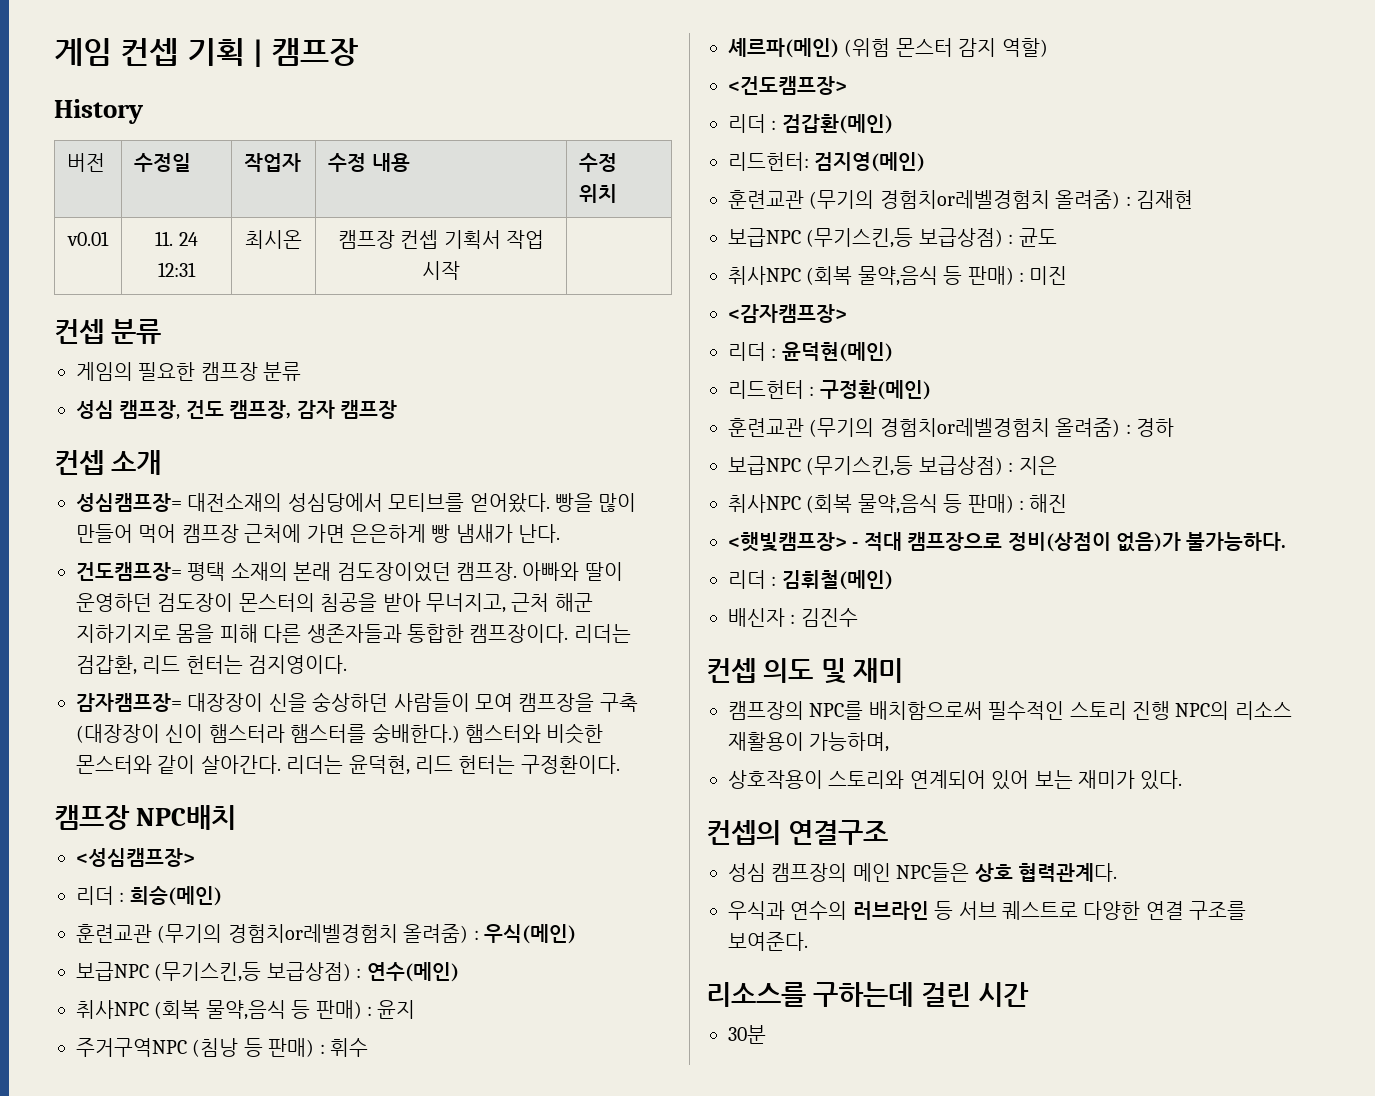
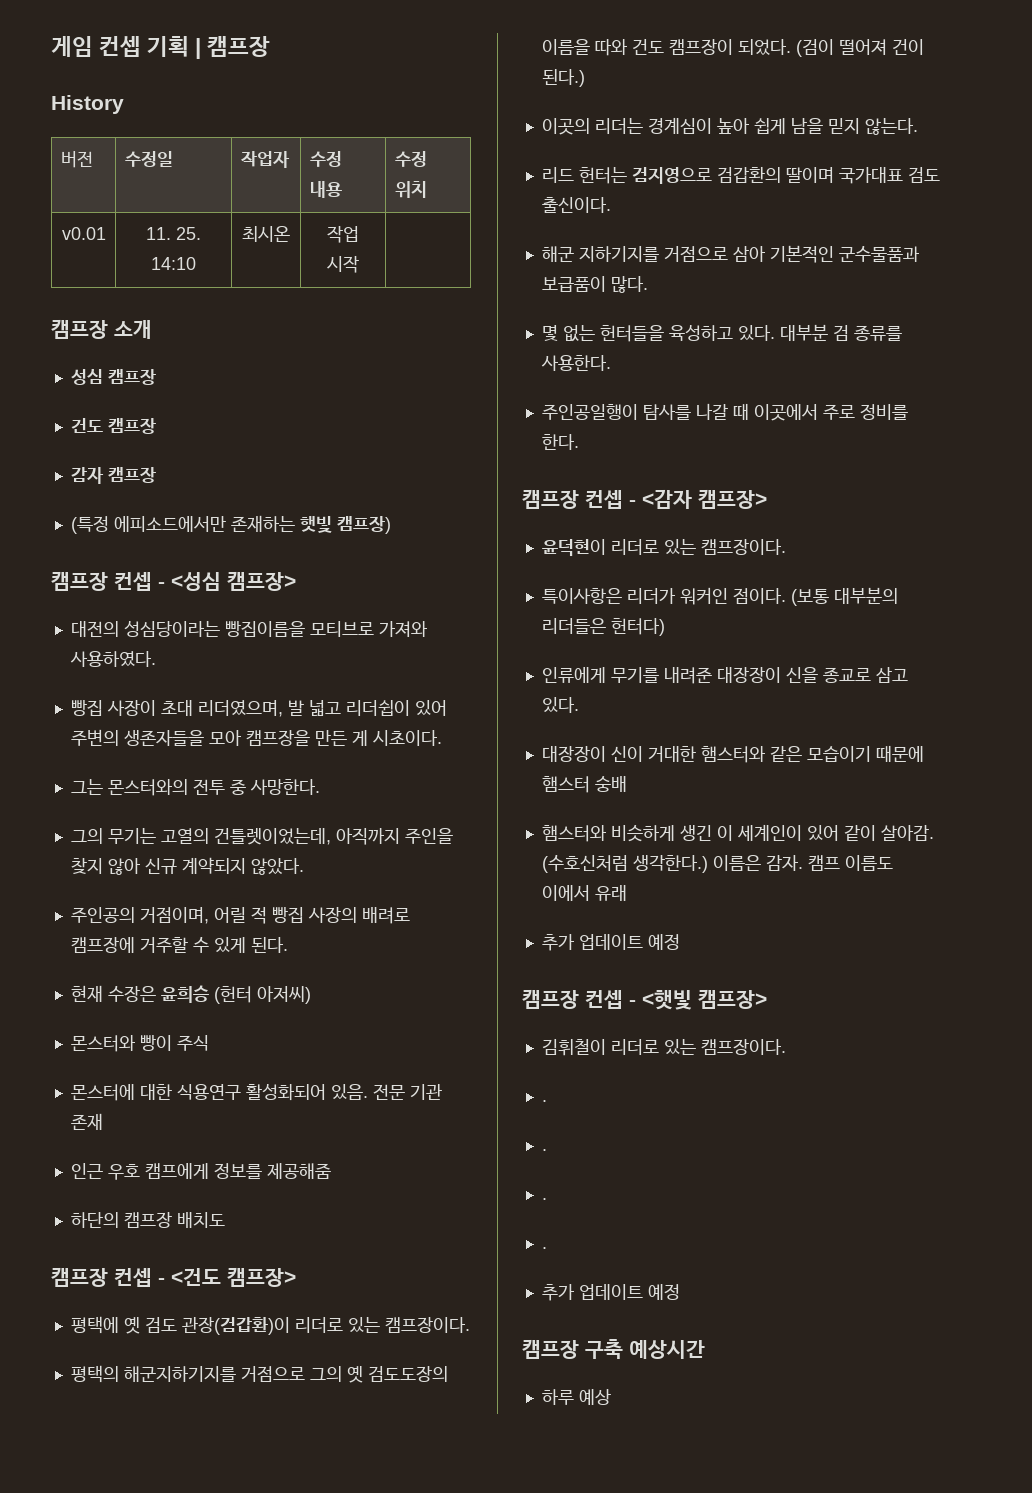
[178,232,198,246] [158,262,196,277] 24 12:31 -> [176,227,201,240] [151,257,196,270] 25. 14:10
[337,230,501,249] 캠프장 컨셉 기획서 -> (290, 234) none
[54,319,162,344] [76,362,302,381] [76,400,397,420] [54,450,162,475] [76,493,637,513] [76,524,561,543] [76,562,623,582] [76,593,593,613] [76,624,631,643] [76,655,348,675] [76,692,638,712] [76,723,604,744] [76,755,620,775] [54,805,237,830] [76,848,195,867] [76,886,222,906] [76,924,576,944] [76,962,459,982] [76,1000,416,1020] [76,1038,368,1057] [728,38,1048,58] [728,76,847,95] [728,114,893,134] [728,152,926,172] [728,190,1193,209] [728,228,1057,248] [728,266,1068,286] [728,304,847,323] [728,342,893,362] [728,380,931,400] [728,418,1174,437] [728,456,1057,476] [728,494,1068,514] [728,532,1287,552] [728,570,893,590] [728,608,858,627] [706,658,903,684] [728,701,1292,720] [728,732,890,752] [728,770,1183,790] [706,820,889,845] [728,863,1117,882] [728,901,1247,920] [728,932,808,951] [706,982,1029,1007] [728,1025,766,1044] 컨셉 분류 // 게임의 필요한 캠프장 분류 // 성심 캠프장, 건도 캠프장, 감자 캠프장 // 컨셉 소개 // 성심캠프장= 대전소재의 성심당에서 모티브를 얻어왔다. 빵을 많이 만들어 먹어 캠프장 근처에 가면 은은하게 빵 냄새가 난다. // 건도캠프장= 평택 소재의 본래 검도장이었던 캠프장. 아빠와 딸이 운영하던 검도장이 몬스터의 침공을 받아 무너지고, 근처 해군 지하기지로 몸을 피해 다른 생존자들과 통합한 캠프장이다. 리더는 검갑환, 리드 헌터는 검지영이다. // 감자캠프장= 대장장이 신을 숭상하던 사람들이 모여 캠프장을 구축 (대장장이 신이 햄스터라 햄스터를 숭배한다.) 햄스터와 비슷한 몬스터와 같이 살아간다. 리더는 윤덕현, 리드 헌터는 구정환이다. // 캠프장 NPC배치 // <성심캠프장> // 리더 : 희승(메인) // 훈련교관 (무기의 경험치or레벨경험치 올려줌) : 우식(메인) // 보급NPC (무기스킨,등 보급상점) : 연수(메인) // 취사NPC (회복 물약,음식 등 판매) : 윤지 // 주거구역NPC (침낭 등 판매) : 휘수 // 셰르파(메인) (위험 몬스터 감지 역할) // <건도캠프장> // 리더 : 검갑환(메인) // 리드헌터: 검지영(메인) // 훈련교관 (무기의 경험치or레벨경험치 올려줌) : 김재현 // 보급NPC (무기스킨,등 보급상점) : 균도 // 취사NPC (회복 물약,음식 등 판매) : 미진 // <감자캠프장> // 리더 : 윤덕현(메인) // 리드헌터 : 구정환(메인) // 훈련교관 (무기의 경험치or레벨경험치 올려줌) : 경하 // 보급NPC (무기스킨,등 보급상점) : 지은 // 취사NPC (회복 물약,음식 등 판매) : 해진 // <햇빛캠프장> - 적대 캠프장으로 정비(상점이 없음)가 불가능하다. // 리더 : 김휘철(메인) // 배신자 : 김진수 // 컨셉 의도 및 재미 // 캠프장의 NPC를 배치함으로써 필수적인 스토리 진행 NPC의 리소스 재활용이 가능하며, // 상호작용이 스토리와 연계되어 있어 보는 재미가 있다. // 컨셉의 연결구조 // 성심 캠프장의 메인 NPC들은 상호 협력관계다. // 우식과 연수의 러브라인 등 서브 퀘스트로 다양한 연결 구조를 보여준다. // 리소스를 구하는데 걸린 시간 // 30분 -> [51,319,152,339] [70,369,156,385] [70,418,156,434] [70,467,156,484] [70,515,391,534] [51,571,296,591] [70,621,428,637] [69,651,156,667] [70,700,447,717] [70,729,442,746] [70,779,320,796] [70,828,453,845] [70,857,304,875] [70,907,410,924] [70,937,288,953] [70,985,311,1004] [70,1035,209,1052] [70,1083,442,1101] [70,1113,103,1130] [70,1163,331,1180] [70,1212,225,1228] [51,1267,296,1287] [70,1316,470,1335] [70,1365,448,1383] [541,39,924,57] [541,69,585,87] [541,117,918,135] [541,166,940,184] [541,197,611,213] [541,245,920,263] [541,276,648,293] [541,324,902,342] [540,355,611,371] [541,403,908,421] [541,434,579,450] [522,489,767,509] [541,539,786,557] [541,587,898,606] [541,618,665,636] [541,667,908,684] [541,697,579,713] [541,745,924,763] [541,776,627,793] [541,824,934,842] [541,855,893,873] [541,885,627,901] [541,934,680,951] [522,989,767,1010] [541,1039,786,1056] [541,1100,547,1102] [541,1149,547,1151] [541,1198,547,1200] [541,1247,547,1249] [541,1284,680,1301] [522,1339,705,1359] [541,1389,611,1405] 캠프장 소개 // 성심 캠프장 // 건도 캠프장 // 감자 캠프장 // (특정 에피소드에서만 존재하는 햇빛 캠프장) // 캠프장 컨셉 - <성심 캠프장> // 대전의 성심당이라는 빵집이름을 모티브로 가져와 사용하였다. // 빵집 사장이 초대 리더였으며, 발 넓고 리더쉽이 있어 주변의 생존자들을 모아 캠프장을 만든 게 시초이다. // 그는 몬스터와의 전투 중 사망한다. // 그의 무기는 고열의 건틀렛이었는데, 아직까지 주인을 찾지 않아 신규 계약되지 않았다. // 주인공의 거점이며, 어릴 적 빵집 사장의 배려로 캠프장에 거주할 수 있게 된다. // 현재 수장은 윤희승 (헌터 아저씨) // 몬스터와 빵이 주식 // 몬스터에 대한 식용연구 활성화되어 있음. 전문 기관 존재 // 인근 우호 캠프에게 정보를 제공해줌 // 하단의 캠프장 배치도 // 캠프장 컨셉 - <건도 캠프장> // 평택에 옛 검도 관장(검갑환)이 리더로 있는 캠프장이다. // 평택의 해군지하기지를 거점으로 그의 옛 검도도장의 이름을 따와 건도 캠프장이 되었다. (검이 떨어져 건이 된다.) // 이곳의 리더는 경계심이 높아 쉽게 남을 믿지 않는다. // 리드 헌터는 검지영으로 검갑환의 딸이며 국가대표 검도 출신이다. // 해군 지하기지를 거점으로 삼아 기본적인 군수물품과 보급품이 많다. // 몇 없는 헌터들을 육성하고 있다. 대부분 검 종류를 사용한다. // 주인공일행이 탐사를 나갈 때 이곳에서 주로 정비를 한다. // 캠프장 컨셉 - <감자 캠프장> // 윤덕현이 리더로 있는 캠프장이다. // 특이사항은 리더가 워커인 점이다. (보통 대부분의 리더들은 헌터다) // 인류에게 무기를 내려준 대장장이 신을 종교로 삼고 있다. // 대장장이 신이 거대한 햄스터와 같은 모습이기 때문에 햄스터 숭배 // 햄스터와 비슷하게 생긴 이 세계인이 있어 같이 살아감. (수호신처럼 생각한다.) 이름은 감자. 캠프 이름도 이에서 유래 // 추가 업데이트 예정 // 캠프장 컨셉 - <햇빛 캠프장> // 김휘철이 리더로 있는 캠프장이다. // . // . // . // . // 추가 업데이트 예정 // 캠프장 구축 예상시간 // 하루 예상

